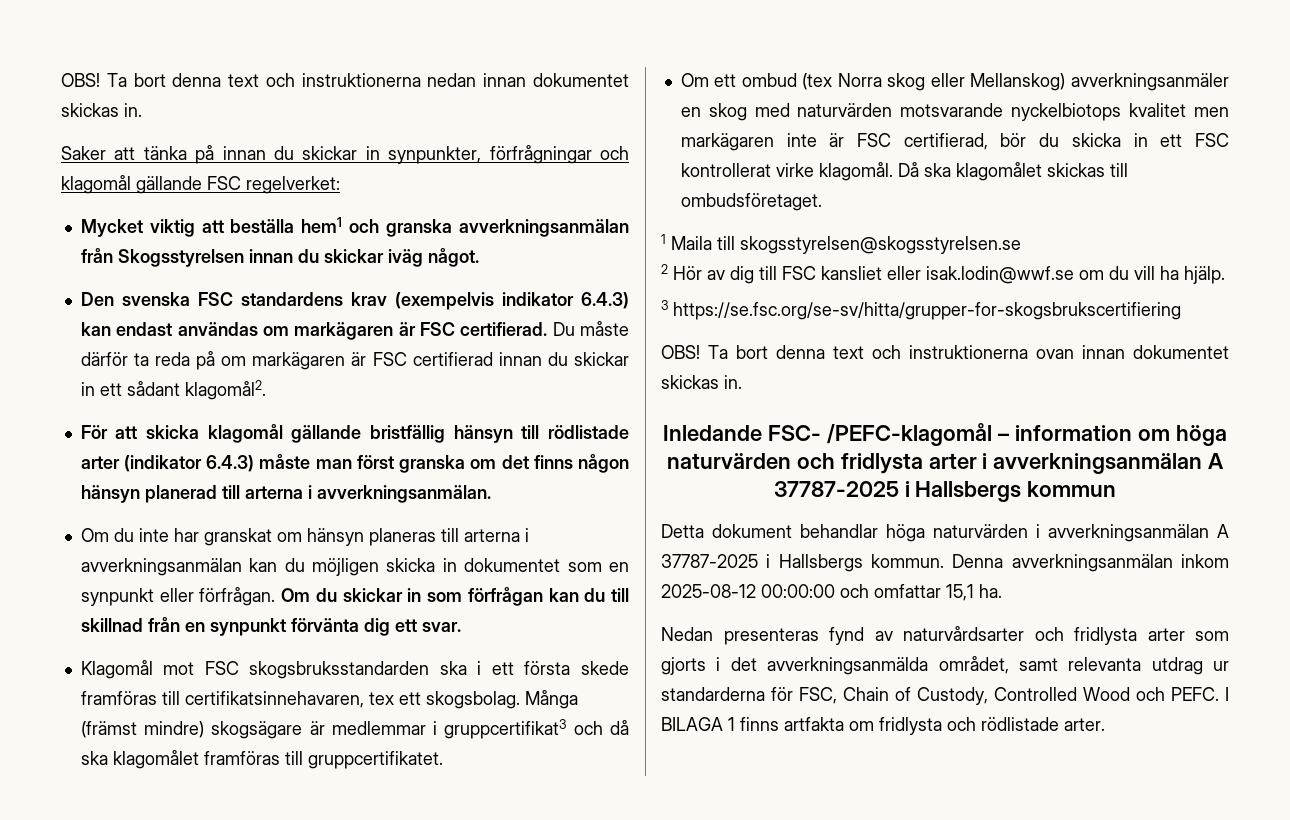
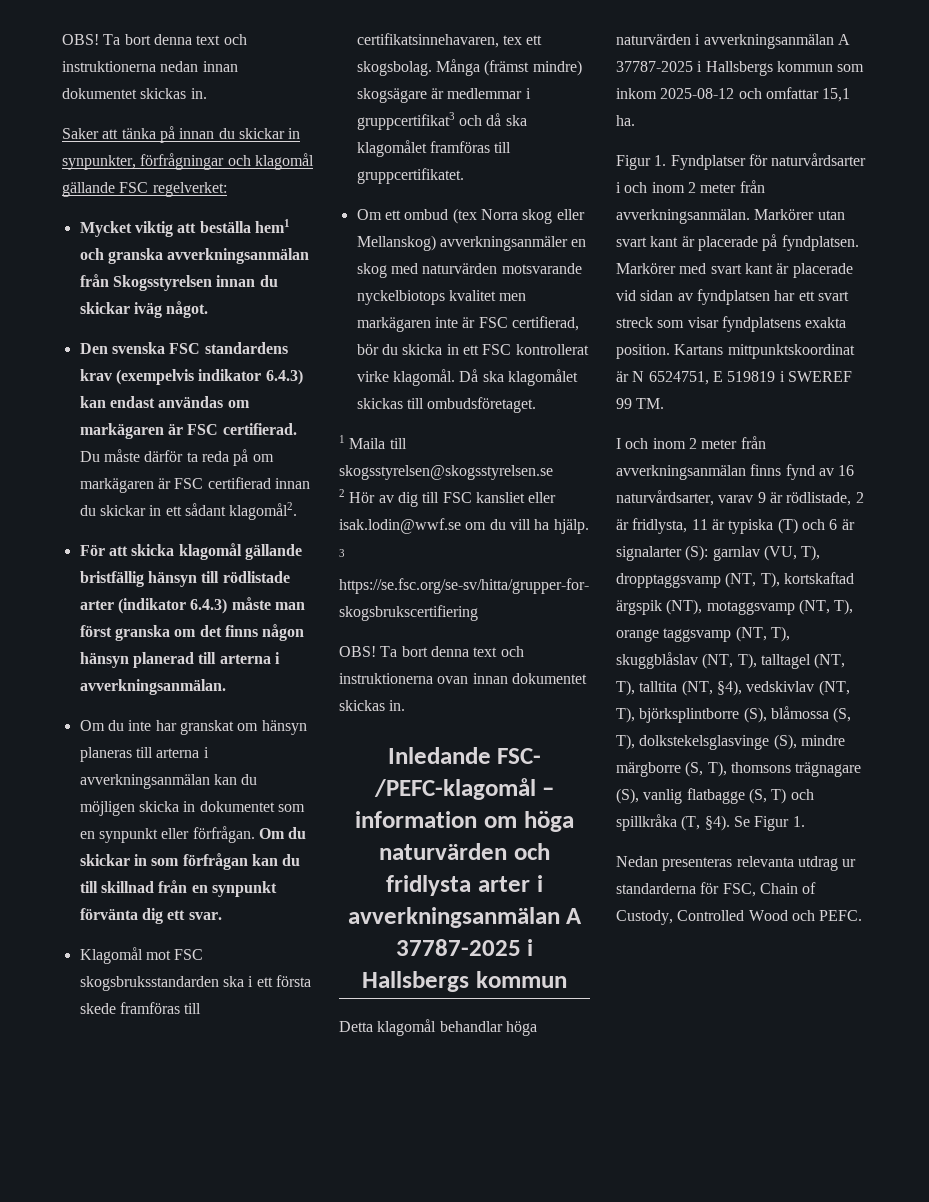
[712,524,792,538] dokument -> [377,1019,437,1036] klagomål
[871,554,1173,572] kommun. Denna avverkningsanmälan -> [776,61,865,72] kommun som
[761,584,835,598] 00:00:00 -> (735, 93) none
[661,626,1229,645] [661,656,1058,675] Nedan presenteras fynd av naturvårdsarter och fridlysta arter som gjorts i det avverkningsanmälda området, samt -> [616,153,867,170] [616,180,765,193] [616,209,845,224] [616,234,859,251] [616,263,853,278] [616,289,849,305] [616,316,847,332] [616,344,855,359] [616,371,852,385] [616,398,665,409] [616,436,766,449] [616,464,855,480] [616,490,864,506] [616,518,855,534] [616,545,821,561] [616,572,854,588] [616,599,854,615] [616,626,790,642] [616,652,846,669] [616,680,850,696] [616,706,852,723] [616,734,845,750] [616,761,862,777] [616,788,814,804] [616,814,805,831] [616,856,733,871] Figur 1. Fyndplatser för naturvårdsarter i och inom 2 meter från avverkningsanmälan. Markörer utan svart kant är placerade på fyndplatsen. Markörer med svart kant är placerade vid sidan av fyndplatsen har ett svart streck som visar fyndplatsens exakta position. Kartans mittpunktskoordinat är N 6524751, E 519819 i SWEREF 99 TM. // I och inom 2 meter från avverkningsanmälan finns fynd av 16 naturvårdsarter, varav 9 är rödlistade, 2 är fridlysta, 11 är typiska (T) och 6 är signalarter (S): garnlav (VU, T), dropptaggsvamp (NT, T), kortskaftad ärgspik (NT), motaggsvamp (NT, T), orange taggsvamp (NT, T), skuggblåslav (NT, T), talltagel (NT, T), talltita (NT, §4), vedskivlav (NT, T), björksplintborre (S), blåmossa (S, T), dolkstekelsglasvinge (S), mindre märgborre (S, T), thomsons trägnagare (S), vanlig flatbagge (S, T) och spillkråka (T, §4). Se Figur 1. // Nedan presenteras
[1225,687,1229,701] [661,717,1105,735] I BILAGA 1 finns artfakta om fridlysta och rödlistade arter. -> (863, 915) none

